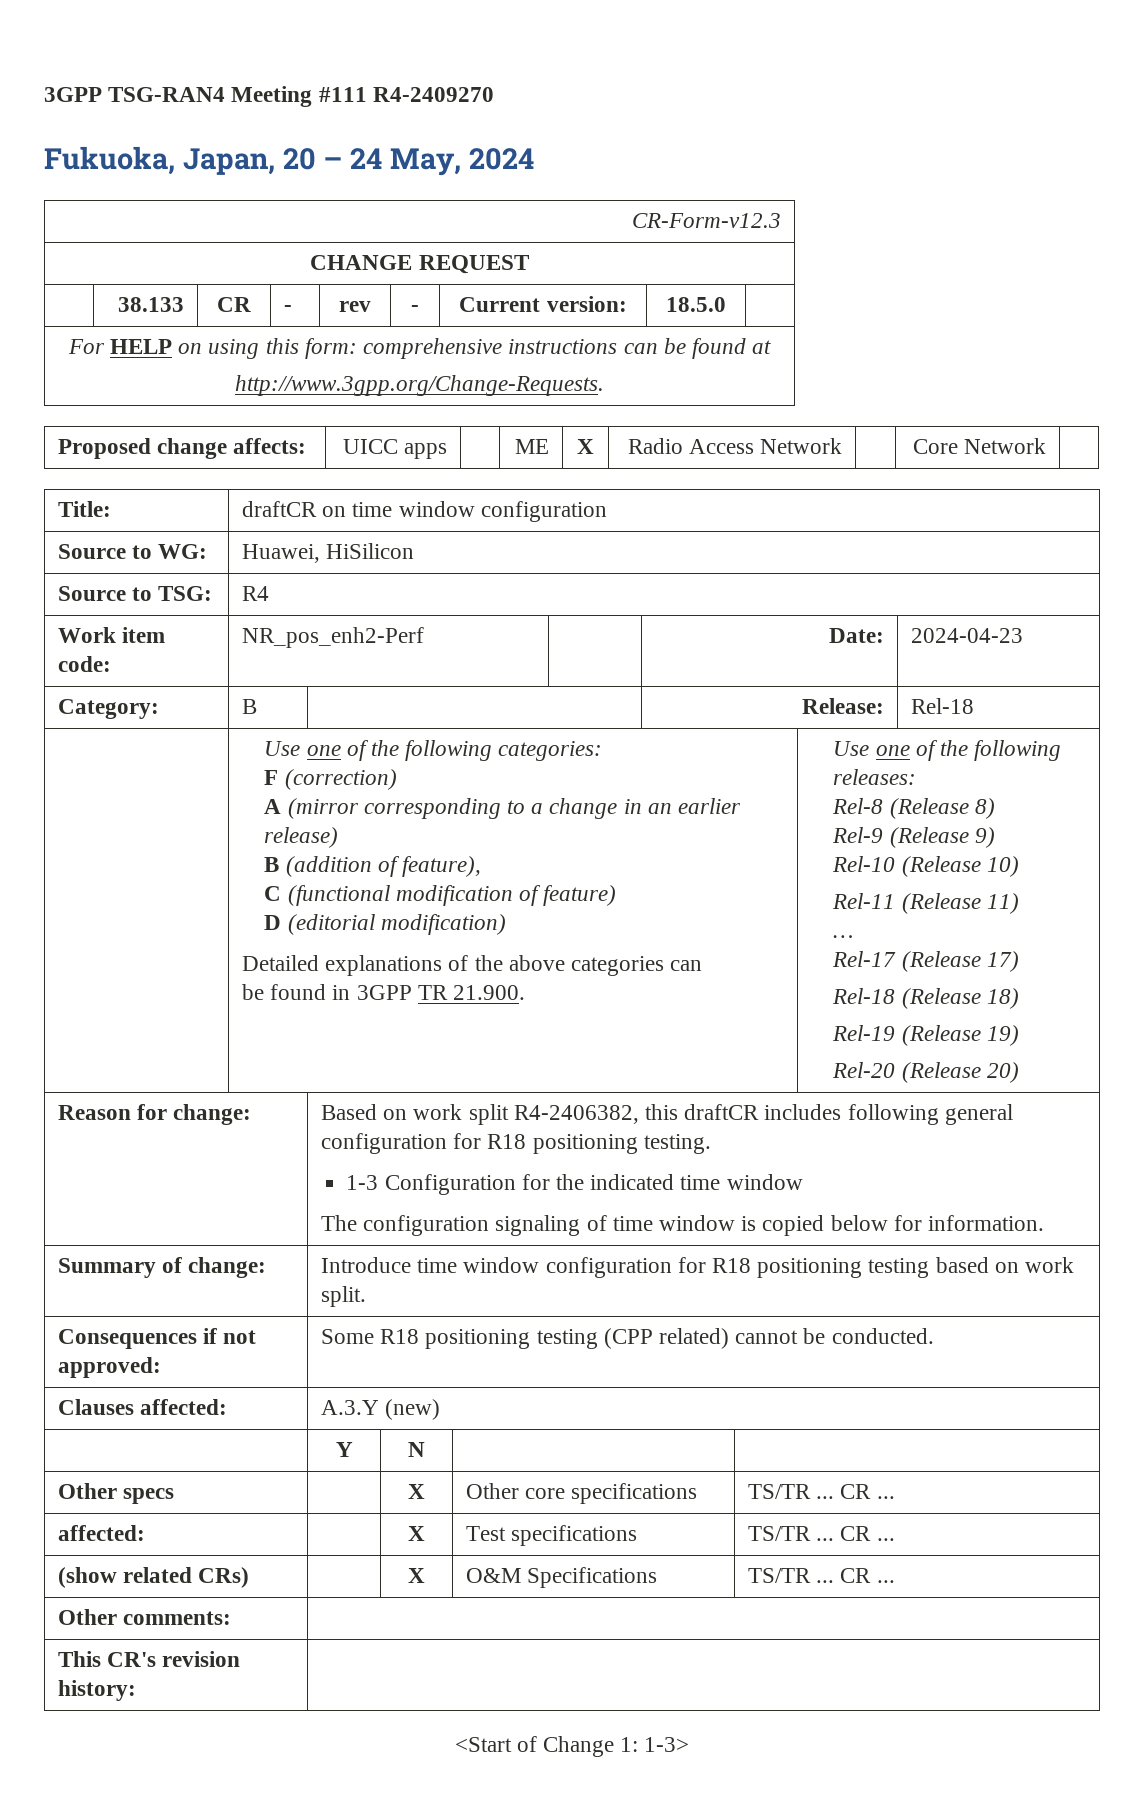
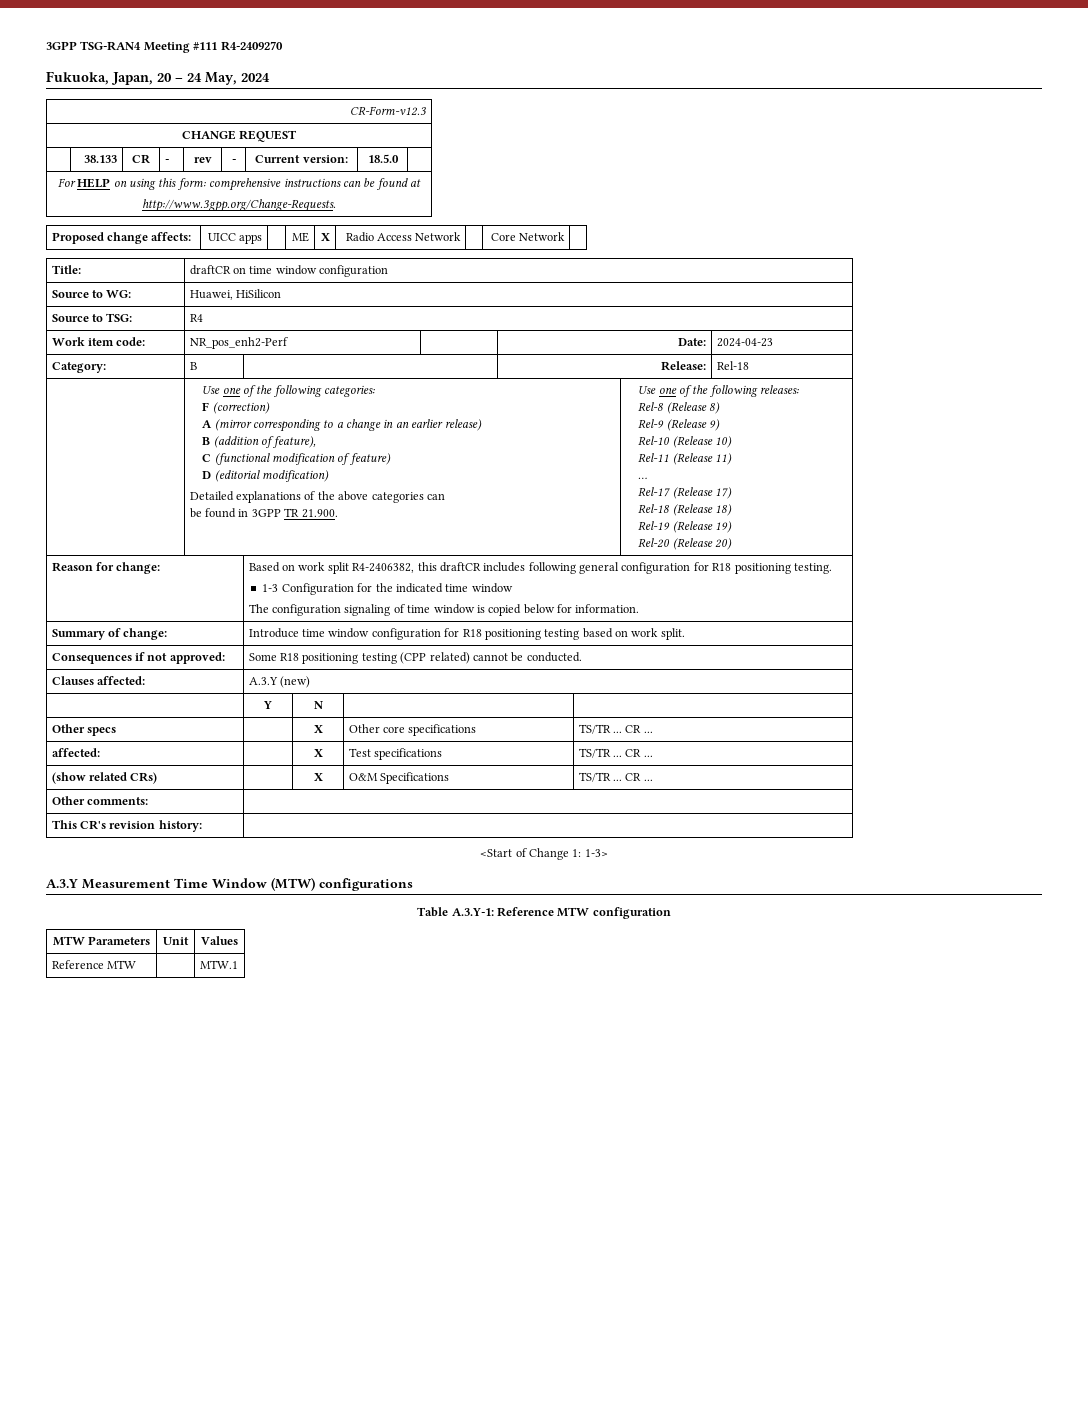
(690, 1744) none -> [46,877,413,891] [417,907,671,919] [52,936,151,946] [163,937,189,945] [201,936,238,945] [51,960,137,969] [199,960,238,969] // A.3.Y Measurement Time Window (MTW) configurations // Table A.3.Y-1: Reference MTW configuration // MTW Parameters | Unit | Values // Reference MTW | | MTW.1

